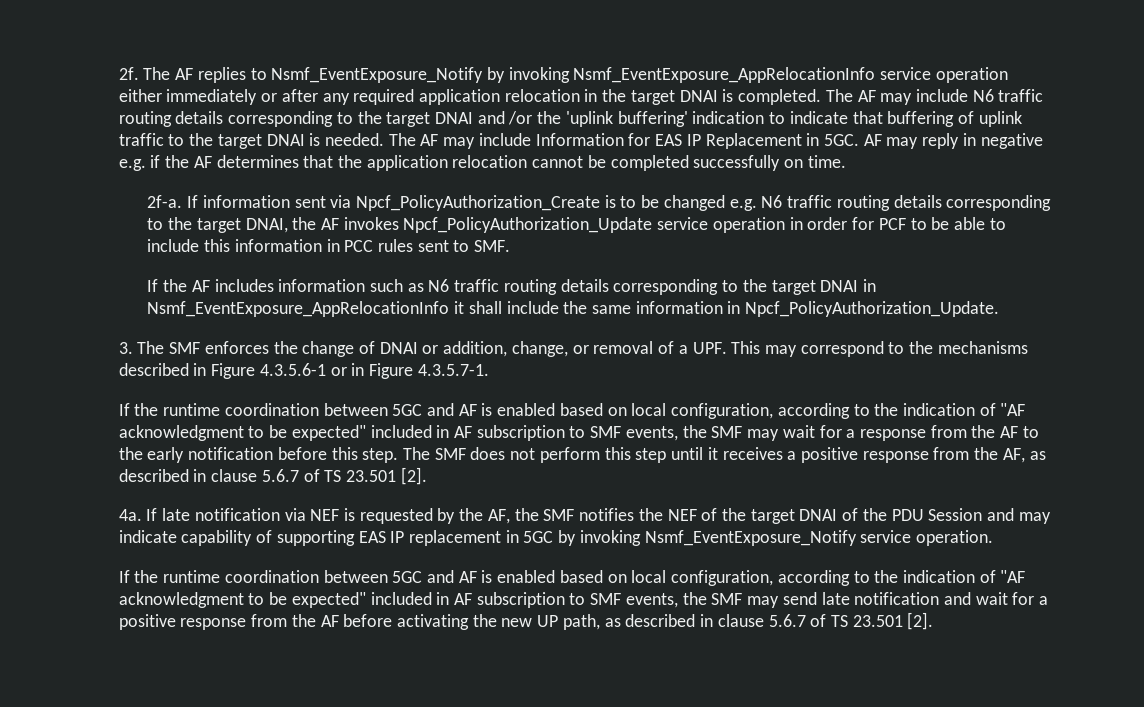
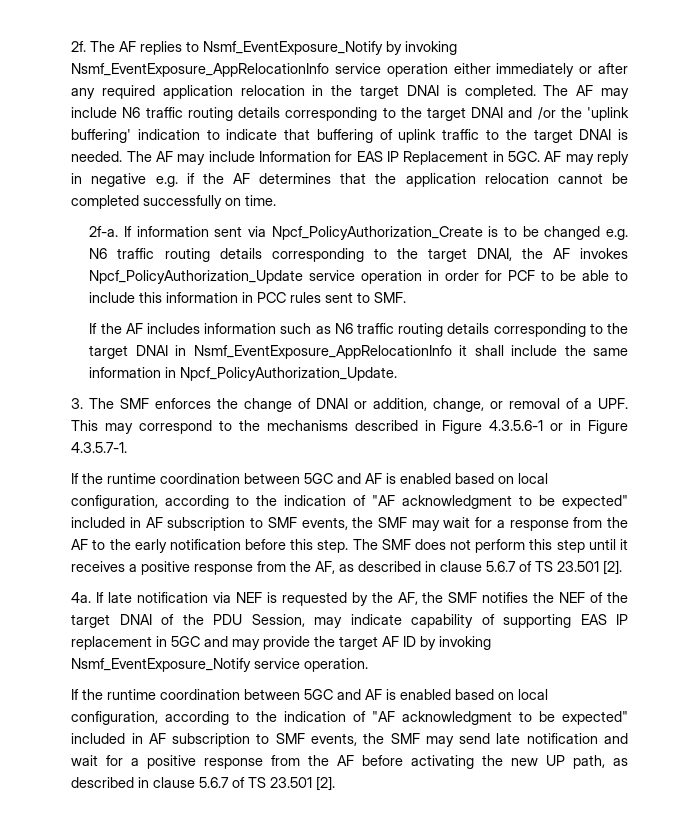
[928,508,1015,521] Session and -> [251,614,305,627] Session,
(554, 537) none -> [204,636,417,650] and may provide the target AF ID

